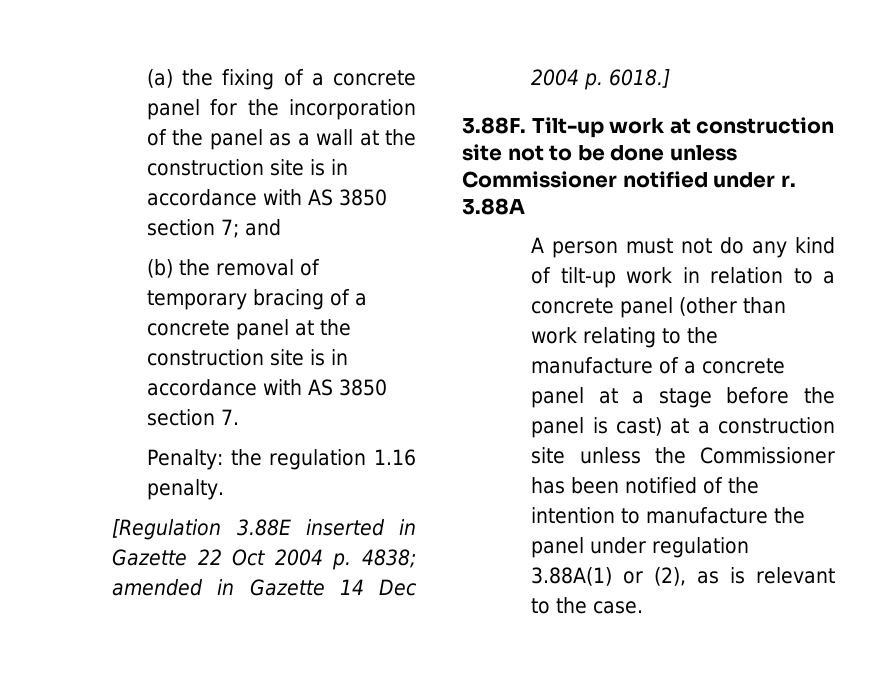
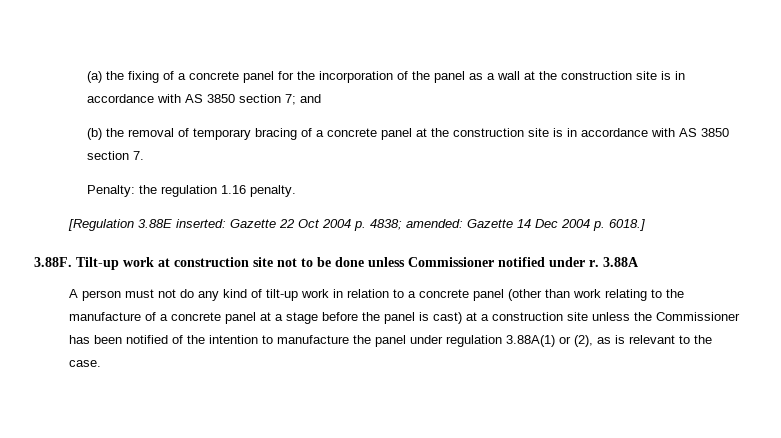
[305,519,416,536] inserted in -> [176,219,227,228] inserted:
[112,579,235,596] amended in -> [406,219,464,228] amended:

